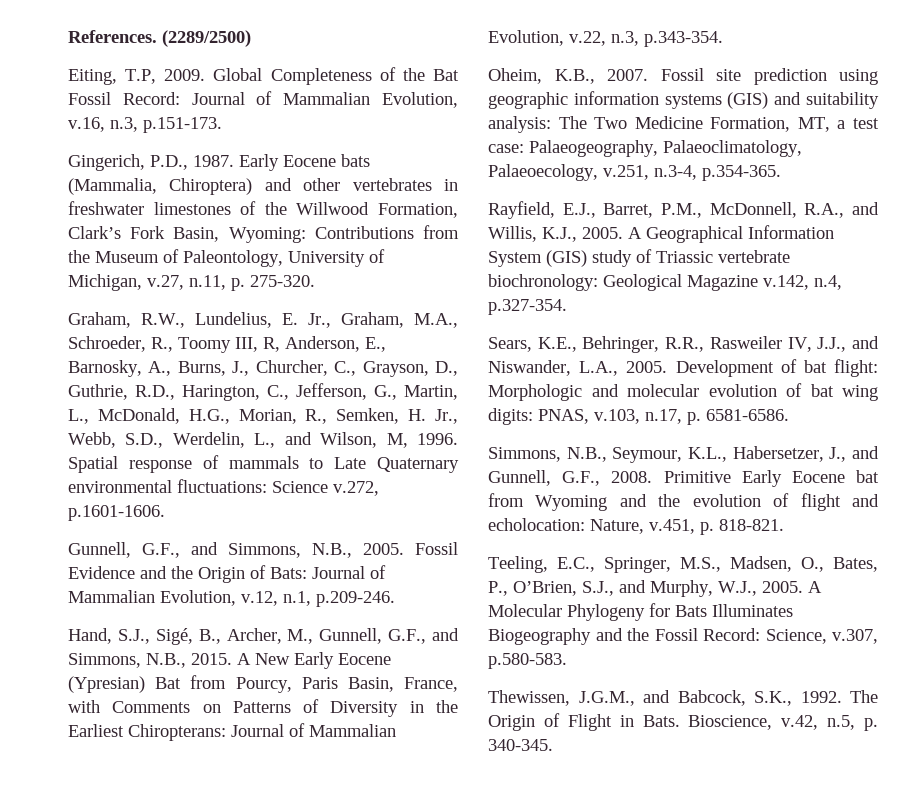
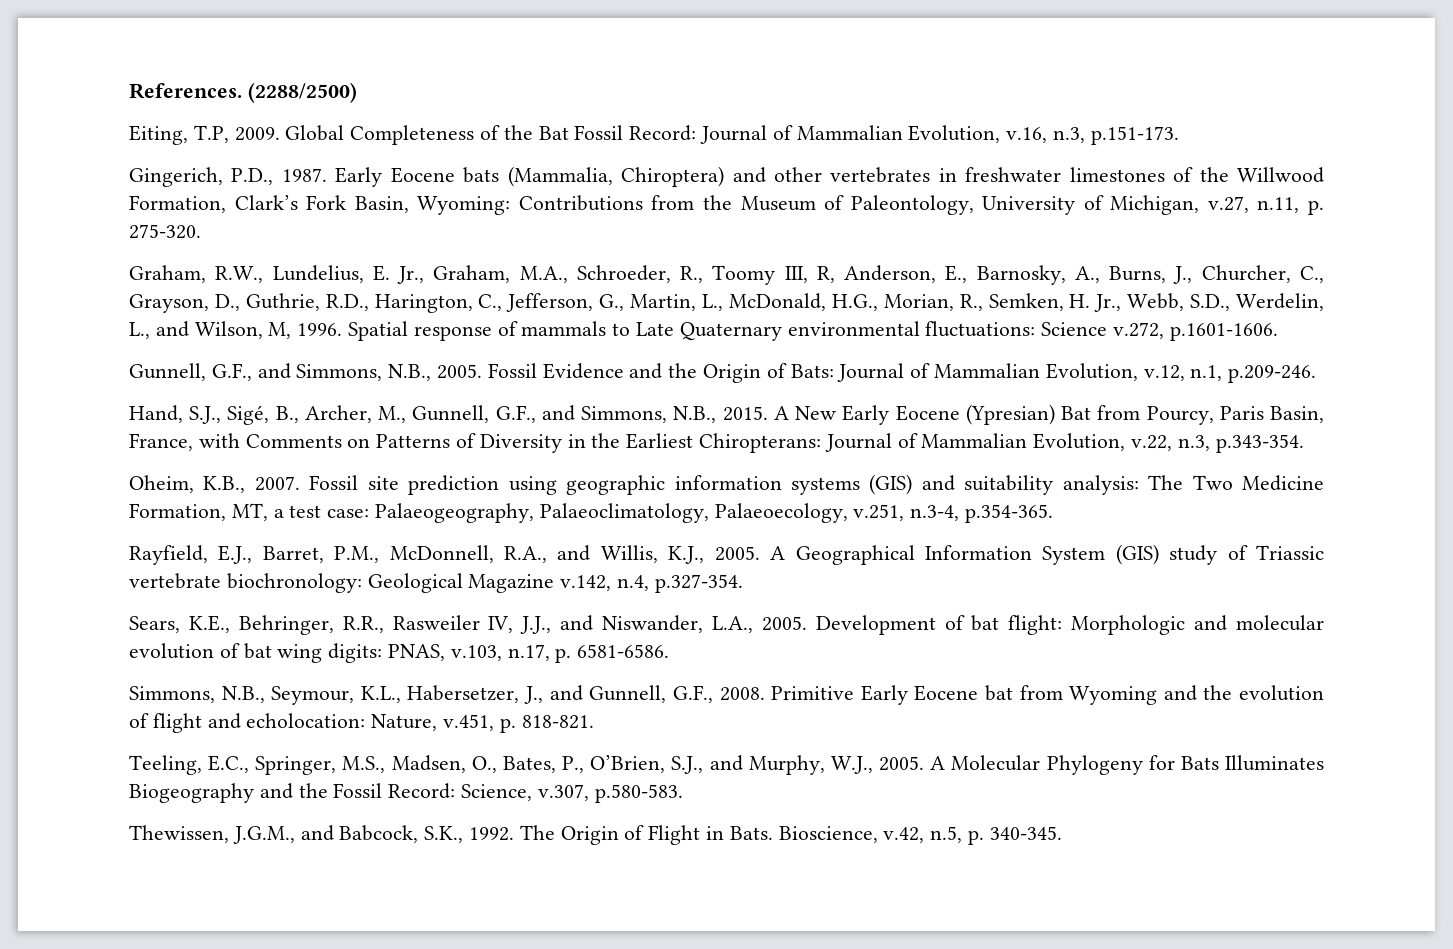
[162,30,251,47] (2289/2500) -> [247,82,357,103] (2288/2500)

